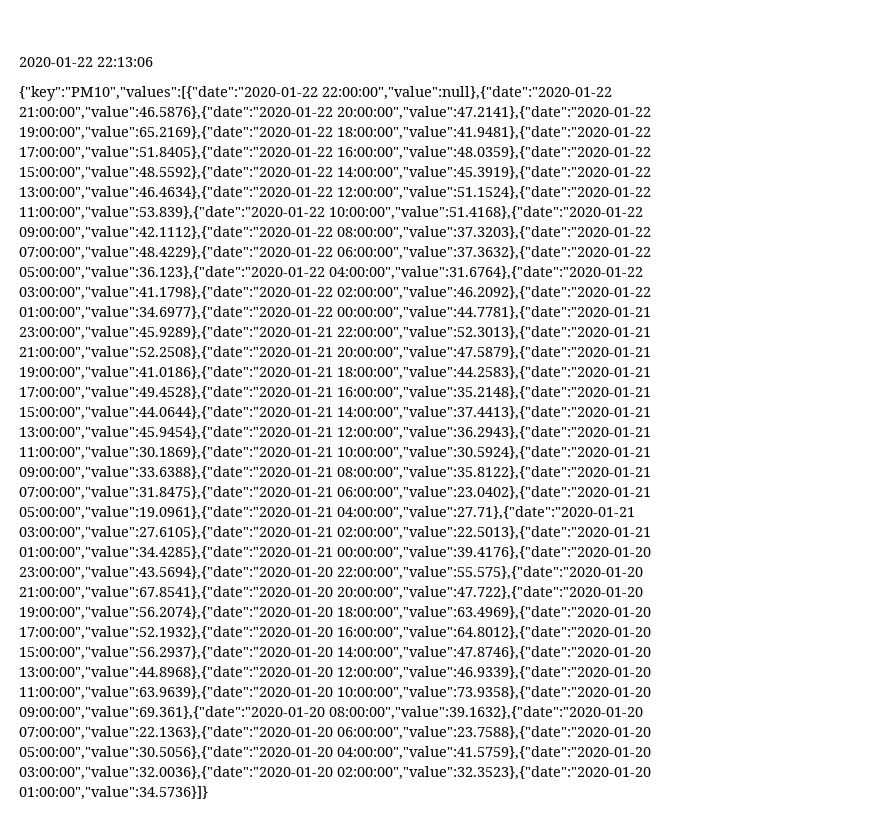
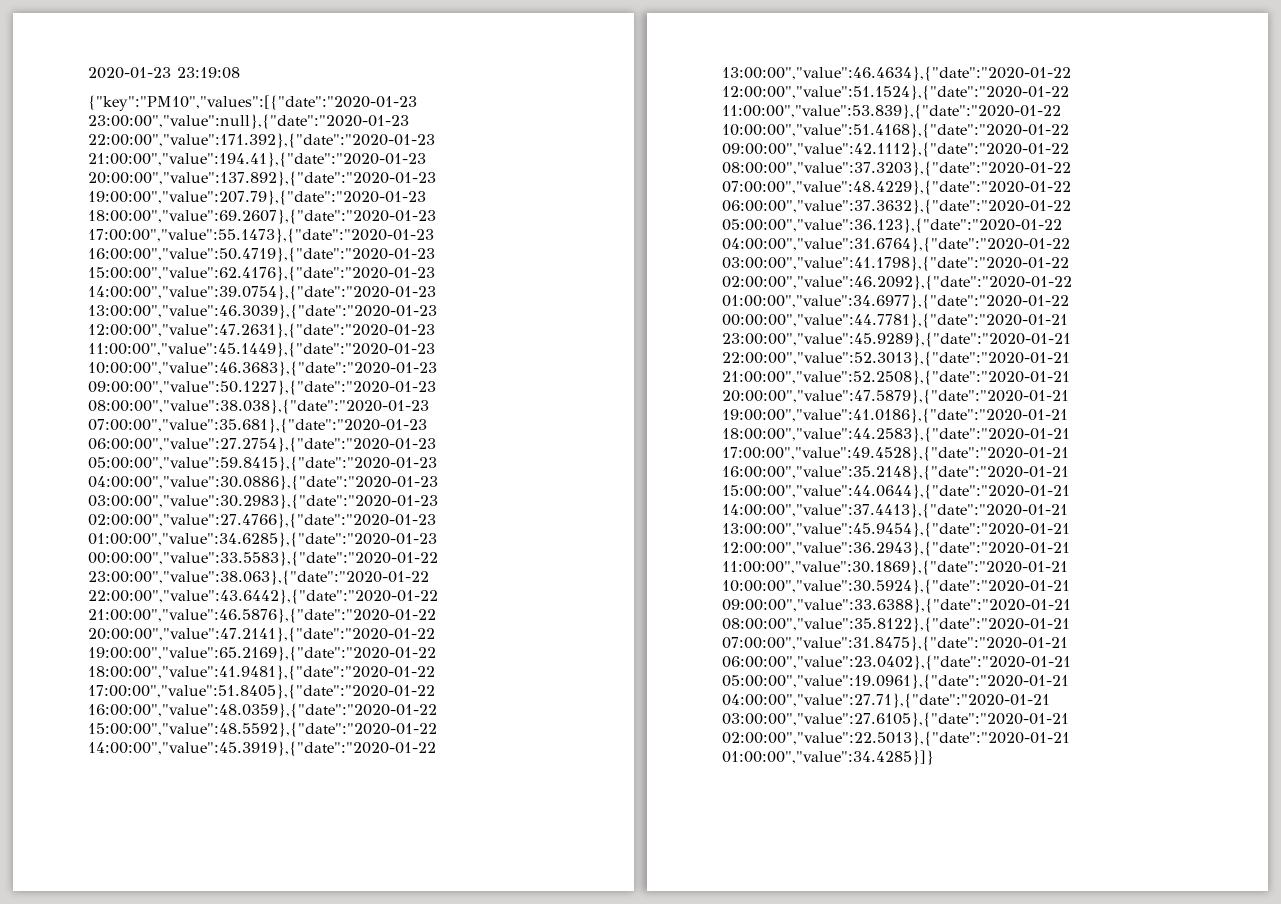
[19,57,153,67] [19,86,612,101] 2020-01-22 22:13:06 // {"key":"PM10","values":[{"date":"2020-01-22 22:00:00","value":null},{"date":"2020-01-22 -> [88,67,240,79] [88,95,417,111] [88,114,409,129] [88,133,435,148] [88,152,426,167] [88,171,436,186] [88,190,426,205] [88,209,436,224] [88,228,434,243] [88,247,435,262] [88,266,435,281] [88,285,436,300] [88,304,437,319] [88,323,435,338] [88,342,435,357] [88,361,437,376] [88,380,436,395] [88,399,429,414] [88,418,427,433] [88,437,436,452] [88,456,437,471] [88,475,438,490] [88,494,438,509] [88,513,436,528] [88,532,437,547] [88,551,438,566] [88,570,429,585] [88,589,438,604] 2020-01-23 23:19:08 // {"key":"PM10","values":[{"date":"2020-01-23 23:00:00","value":null},{"date":"2020-01-23 22:00:00","value":171.392},{"date":"2020-01-23 21:00:00","value":194.41},{"date":"2020-01-23 20:00:00","value":137.892},{"date":"2020-01-23 19:00:00","value":207.79},{"date":"2020-01-23 18:00:00","value":69.2607},{"date":"2020-01-23 17:00:00","value":55.1473},{"date":"2020-01-23 16:00:00","value":50.4719},{"date":"2020-01-23 15:00:00","value":62.4176},{"date":"2020-01-23 14:00:00","value":39.0754},{"date":"2020-01-23 13:00:00","value":46.3039},{"date":"2020-01-23 12:00:00","value":47.2631},{"date":"2020-01-23 11:00:00","value":45.1449},{"date":"2020-01-23 10:00:00","value":46.3683},{"date":"2020-01-23 09:00:00","value":50.1227},{"date":"2020-01-23 08:00:00","value":38.038},{"date":"2020-01-23 07:00:00","value":35.681},{"date":"2020-01-23 06:00:00","value":27.2754},{"date":"2020-01-23 05:00:00","value":59.8415},{"date":"2020-01-23 04:00:00","value":30.0886},{"date":"2020-01-23 03:00:00","value":30.2983},{"date":"2020-01-23 02:00:00","value":27.4766},{"date":"2020-01-23 01:00:00","value":34.6285},{"date":"2020-01-23 00:00:00","value":33.5583},{"date":"2020-01-22 23:00:00","value":38.063},{"date":"2020-01-22 22:00:00","value":43.6442},{"date":"2020-01-22
[19,546,651,560] [19,566,643,580] [19,586,643,600] [19,606,651,620] [19,626,651,640] [19,646,651,660] [19,666,651,680] [19,686,651,700] [19,706,643,720] [19,726,651,740] [19,746,651,760] [19,766,651,780] [19,786,208,800] 01:00:00","value":34.4285},{"date":"2020-01-21 00:00:00","value":39.4176},{"date":"2020-01-20 23:00:00","value":43.5694},{"date":"2020-01-20 22:00:00","value":55.575},{"date":"2020-01-20 21:00:00","value":67.8541},{"date":"2020-01-20 20:00:00","value":47.722},{"date":"2020-01-20 19:00:00","value":56.2074},{"date":"2020-01-20 18:00:00","value":63.4969},{"date":"2020-01-20 17:00:00","value":52.1932},{"date":"2020-01-20 16:00:00","value":64.8012},{"date":"2020-01-20 15:00:00","value":56.2937},{"date":"2020-01-20 14:00:00","value":47.8746},{"date":"2020-01-20 13:00:00","value":44.8968},{"date":"2020-01-20 12:00:00","value":46.9339},{"date":"2020-01-20 11:00:00","value":63.9639},{"date":"2020-01-20 10:00:00","value":73.9358},{"date":"2020-01-20 09:00:00","value":69.361},{"date":"2020-01-20 08:00:00","value":39.1632},{"date":"2020-01-20 07:00:00","value":22.1363},{"date":"2020-01-20 06:00:00","value":23.7588},{"date":"2020-01-20 05:00:00","value":30.5056},{"date":"2020-01-20 04:00:00","value":41.5759},{"date":"2020-01-20 03:00:00","value":32.0036},{"date":"2020-01-20 02:00:00","value":32.3523},{"date":"2020-01-20 01:00:00","value":34.5736}]} -> [722,750,934,765] 01:00:00","value":34.4285}]}

